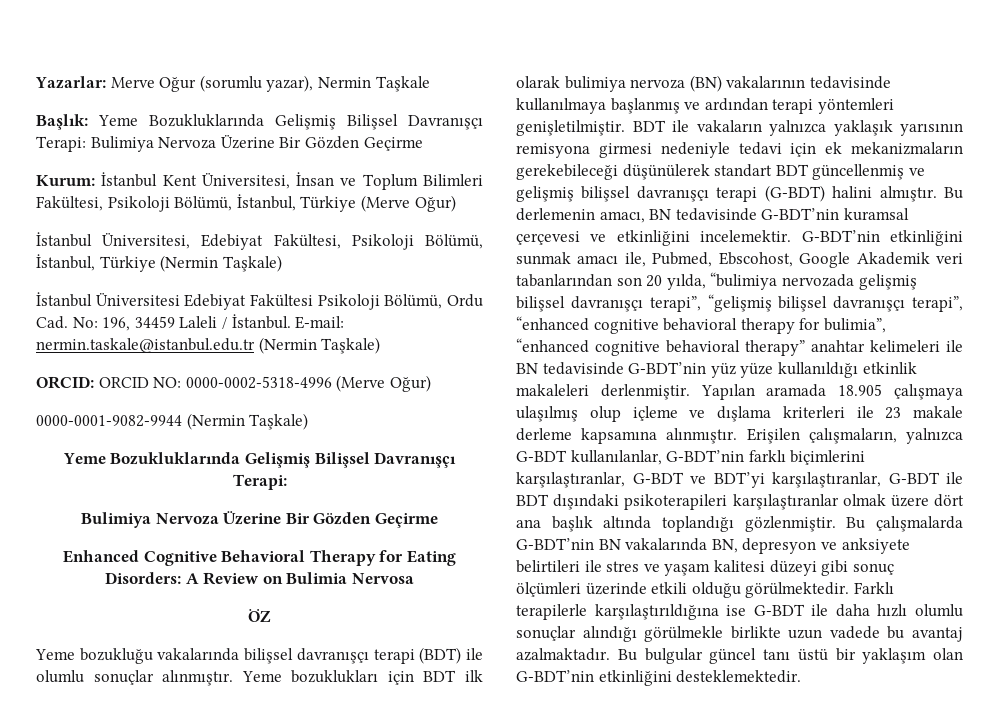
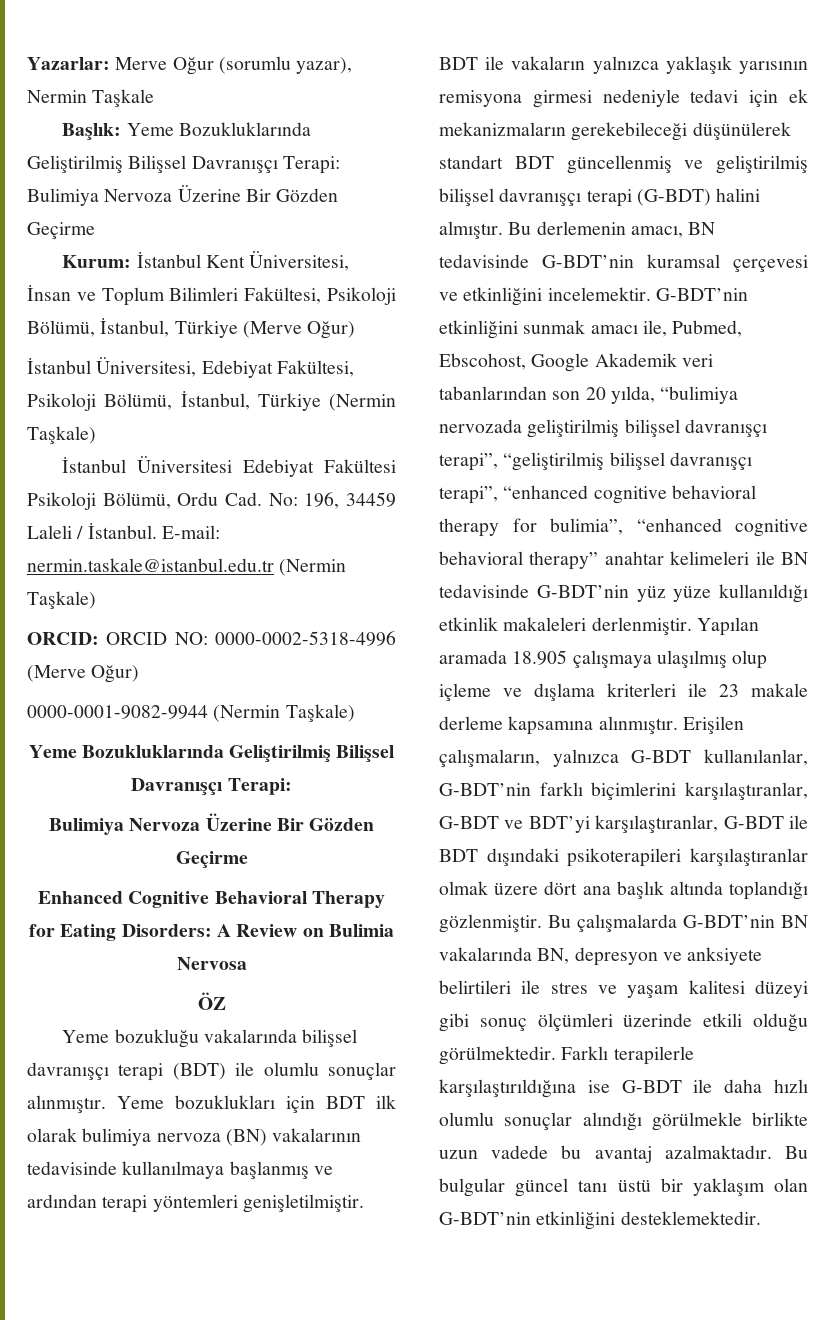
[275,114,336,130] Gelişmiş -> [27,155,123,173] Geliştirilmiş
[245,452,310,468] Gelişmiş -> [229,745,332,762] Geliştirilmiş
[516,186,574,202] gelişmiş -> [716,155,808,174] geliştirilmiş
[858,274,917,290] [516,294,772,312] gelişmiş bilişsel davranışçı terapi”, “gelişmiş -> [527,419,767,438] [439,452,605,471] geliştirilmiş bilişsel davranışçı terapi”, “geliştirilmiş

